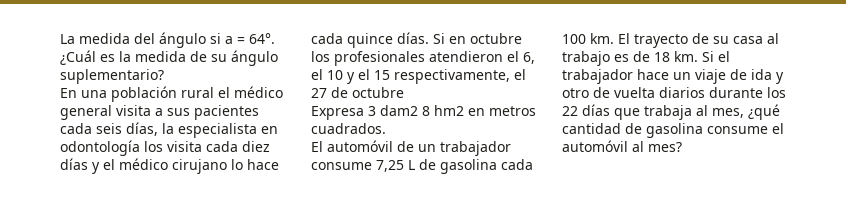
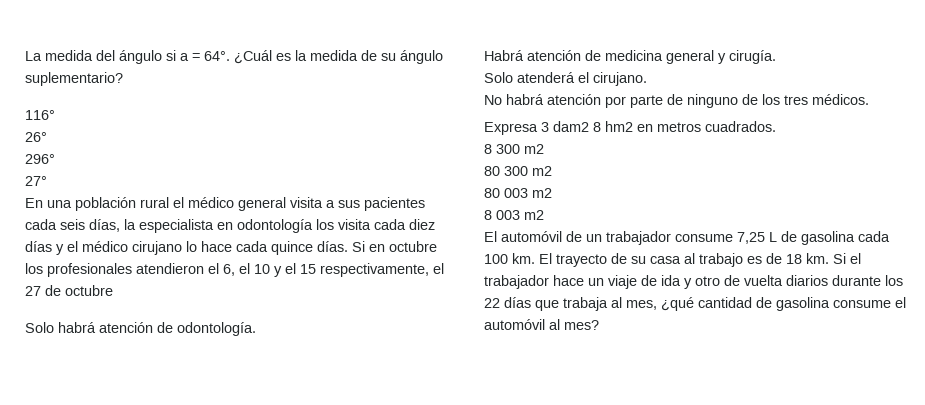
(164, 76) none -> [25,110,55,120] [25,132,47,142] [25,154,55,164] [25,176,47,186] // 116° // 26° // 296° // 27°
(404, 92) none -> [25,322,256,336] [484,50,776,64] [484,72,647,86] [484,94,869,108] // Solo habrá atención de odontología. // Habrá atención de medicina general y cirugía. // Solo atenderá el cirujano. // No habrá atención por parte de ninguno de los tres médicos.
(386, 128) none -> [484,144,544,154] [484,166,552,176] [484,188,552,198] [484,210,544,220] // 8 300 m2 // 80 300 m2 // 80 003 m2 // 8 003 m2

